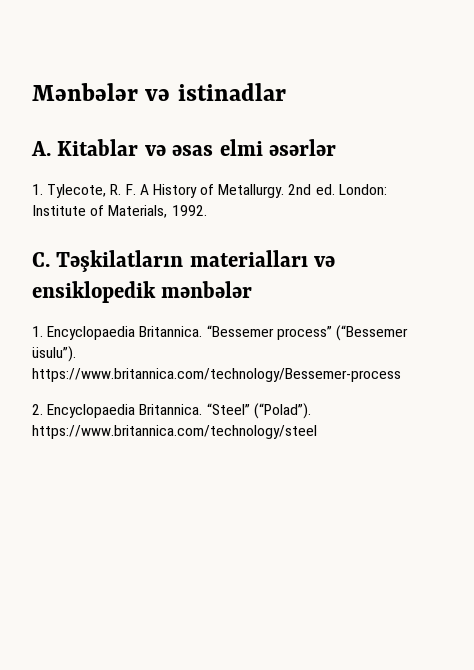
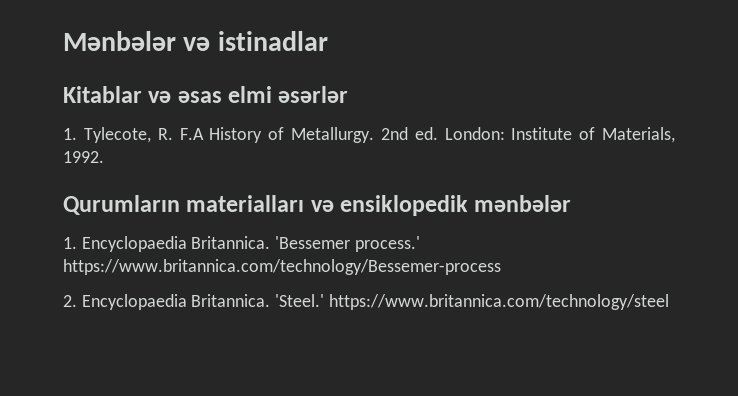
[31,141,51,156] A. -> (328, 41) none
[125,184,149,195] F. A -> [179,128,204,140] F.A
[32,250,184,272] C. Təşkilatların -> [63,195,180,215] Qurumların
[206,325,408,341] [32,346,76,362] “Bessemer process” (“Bessemer üsulu”). -> [275,236,420,252] 'Bessemer process.'
[206,403,311,419] “Steel” (“Polad”). -> [275,294,325,307] 'Steel.'

